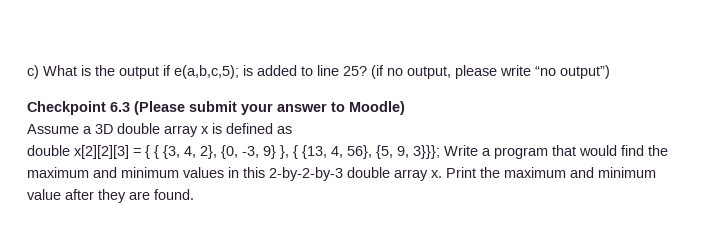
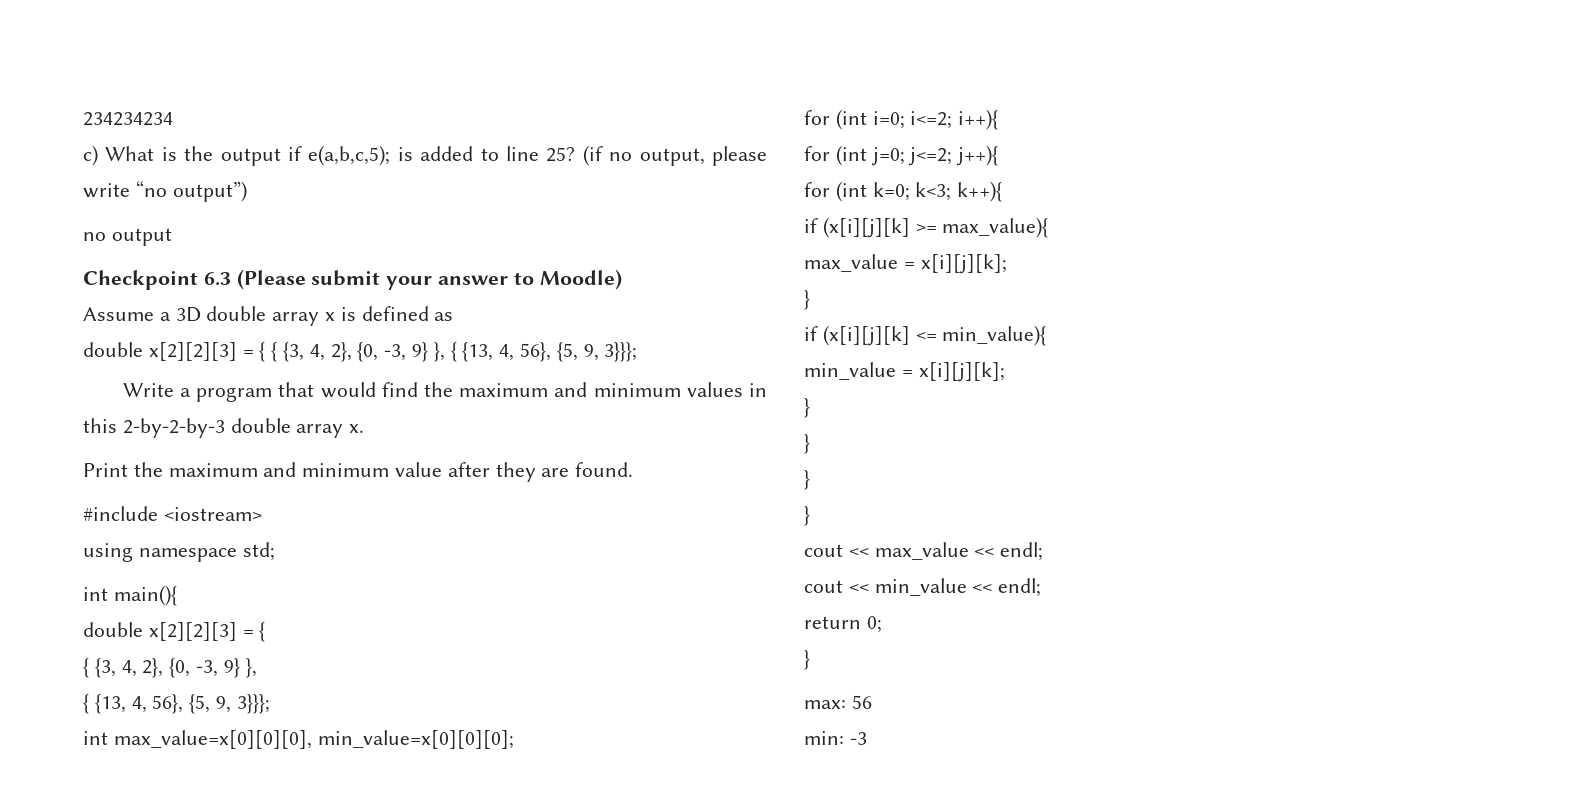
(27, 72) none -> [83,112,173,126] 234234234 //
(610, 72) none -> [83,228,172,246] // no output
(440, 152) none -> (638, 352) //
(442, 174) none -> (365, 428) //
(194, 194) none -> [83,506,262,521] [83,542,275,562] [83,585,177,606] [83,622,266,642] [83,658,257,678] [83,694,270,714] [83,730,514,749] [804,109,999,130] [804,145,999,166] [804,181,1003,202] [804,217,1049,238] [804,254,1007,274] [804,290,810,310] [804,325,1047,346] [804,362,1005,382] [804,398,810,418] [804,434,810,454] [804,470,810,490] [804,506,810,526] [804,542,1044,561] [804,578,1042,597] [804,616,882,633] [804,650,810,670] [804,695,872,709] [804,731,867,745] // #include <iostream> // using namespace std; // int main(){ // double x[2][2][3] = { // { {3, 4, 2}, {0, -3, 9} }, // { {13, 4, 56}, {5, 9, 3}}}; // int max_value=x[0][0][0], min_value=x[0][0][0]; // for (int i=0; i<=2; i++){ // for (int j=0; j<=2; j++){ // for (int k=0; k<3; k++){ // if (x[i][j][k] >= max_value){ // max_value = x[i][j][k]; // } // if (x[i][j][k] <= min_value){ // min_value = x[i][j][k]; // } // } // } // } // cout << max_value << endl; // cout << min_value << endl; // return 0; // } // max: 56 // min: -3

